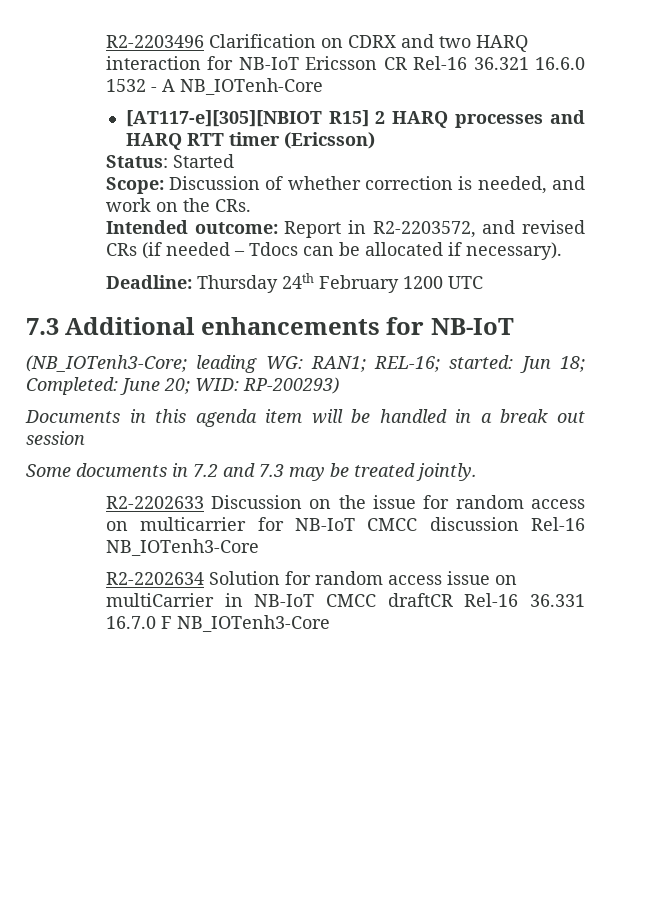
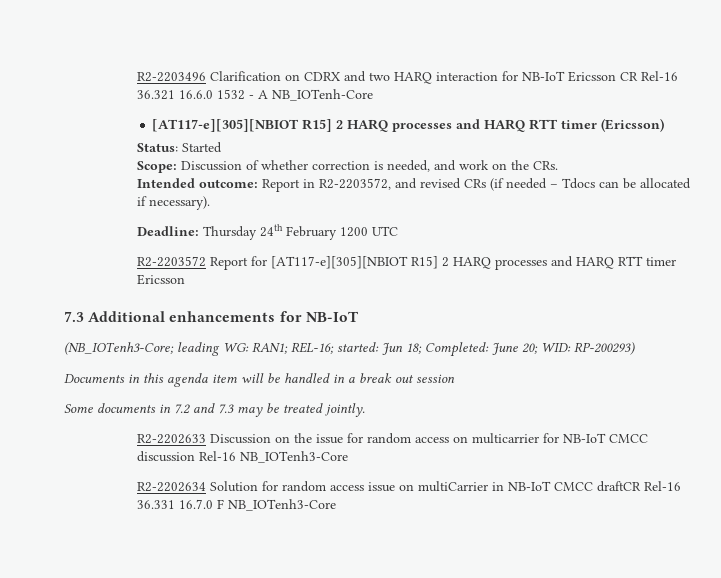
(483, 282) none -> [136,256,676,270] [136,274,185,285] // R2-2203572 Report for [AT117-e][305][NBIOT R15] 2 HARQ processes and HARQ RTT timer Ericsson

